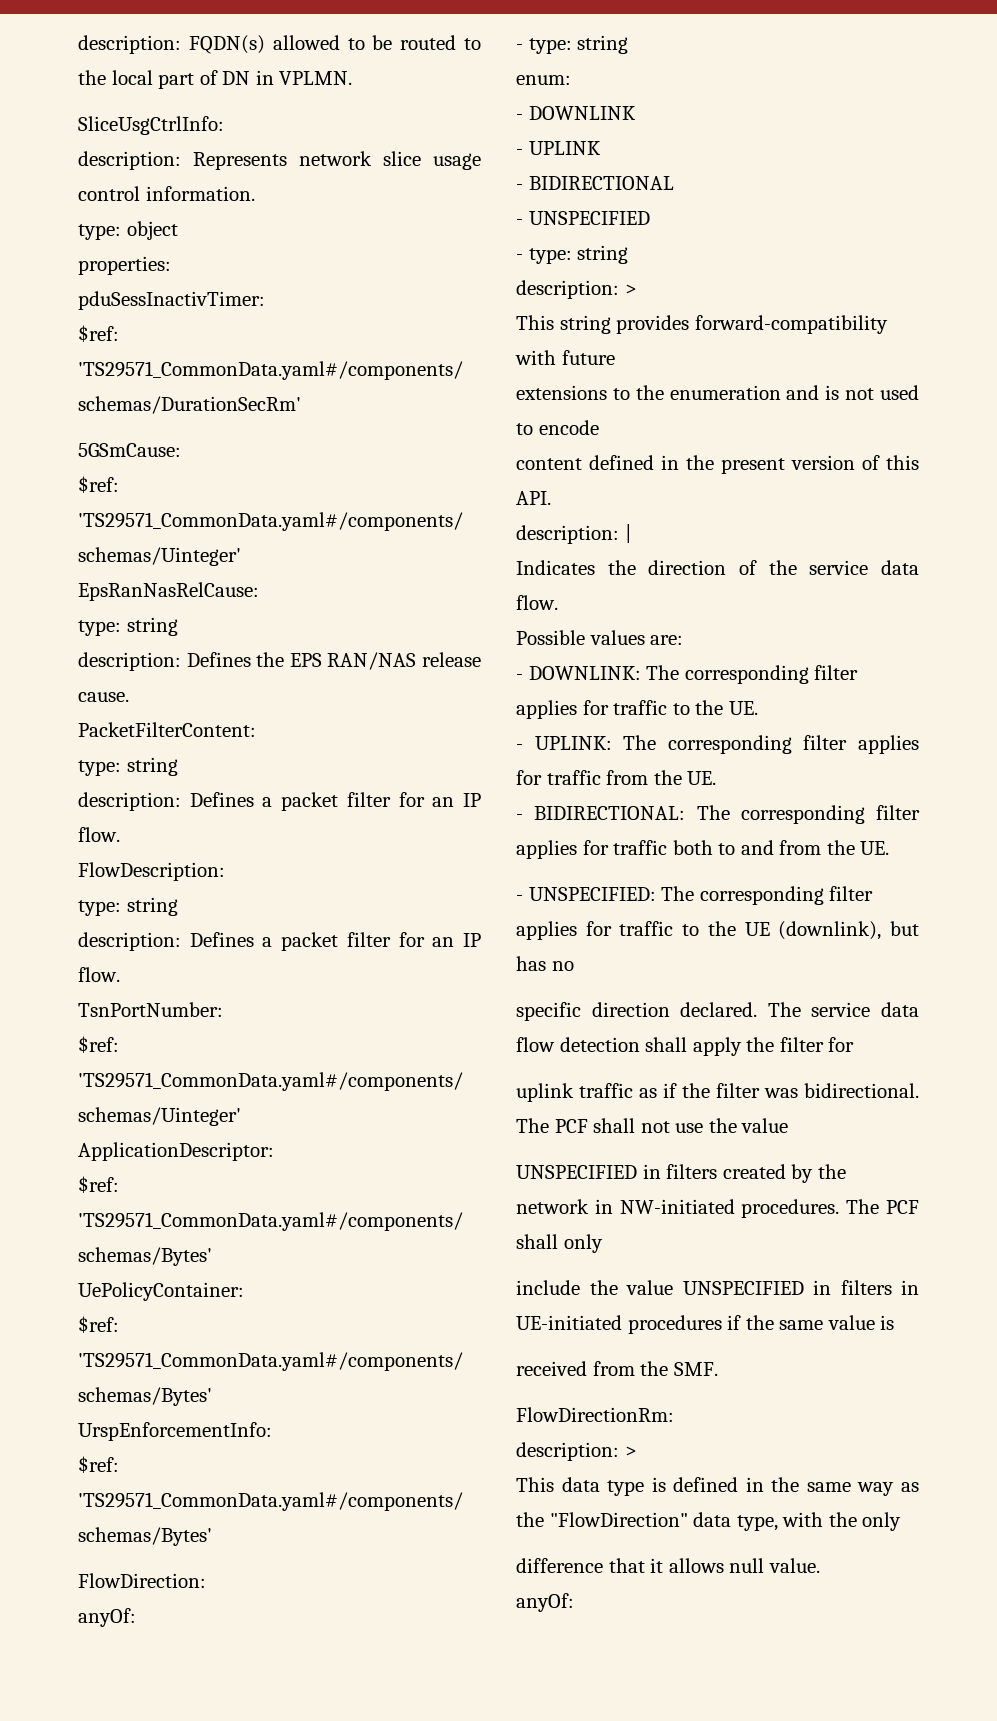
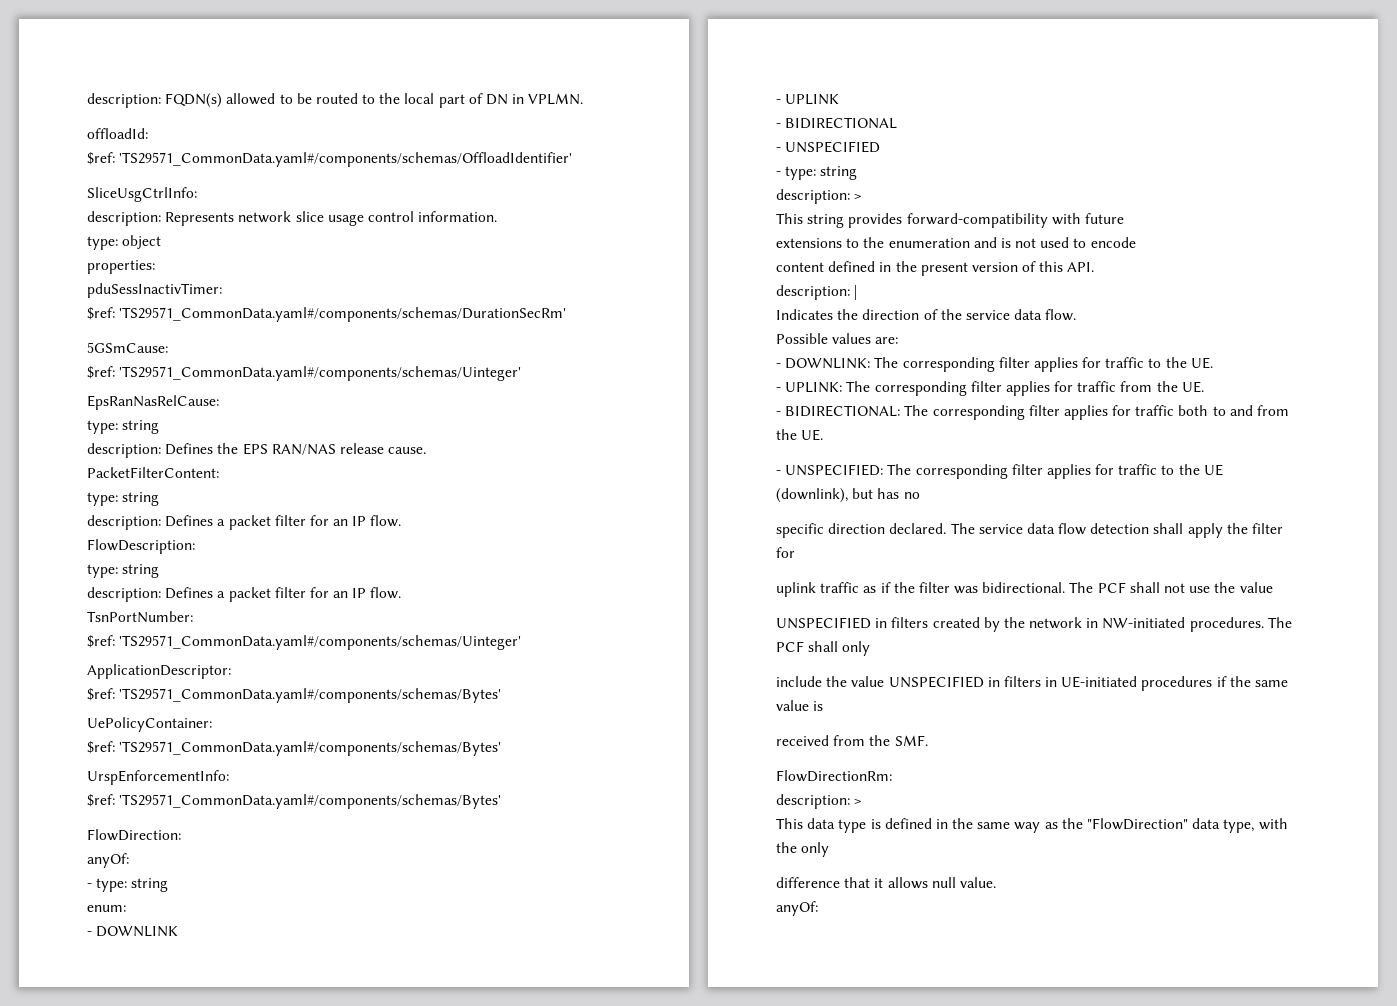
(353, 78) none -> [87,128,148,139] [87,152,573,167] // offloadId: // $ref: 'TS29571_CommonData.yaml#/components/schemas/OffloadIdentifier'

